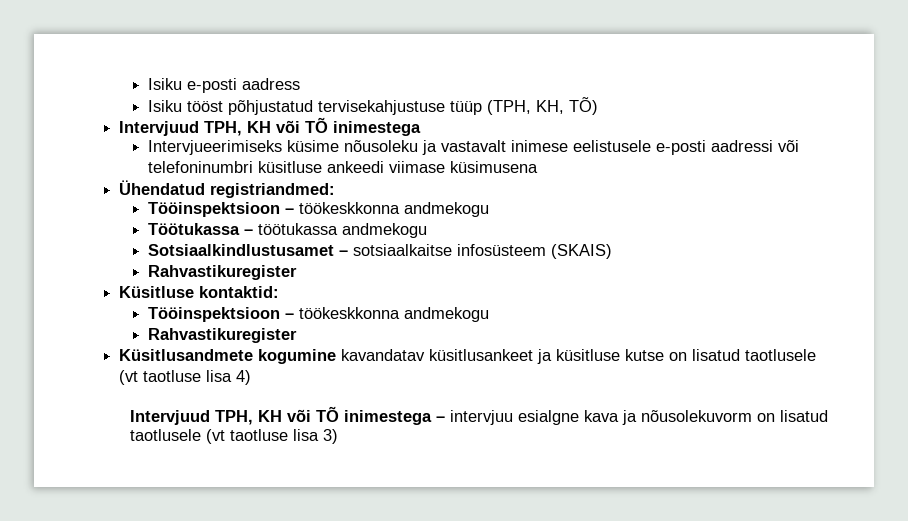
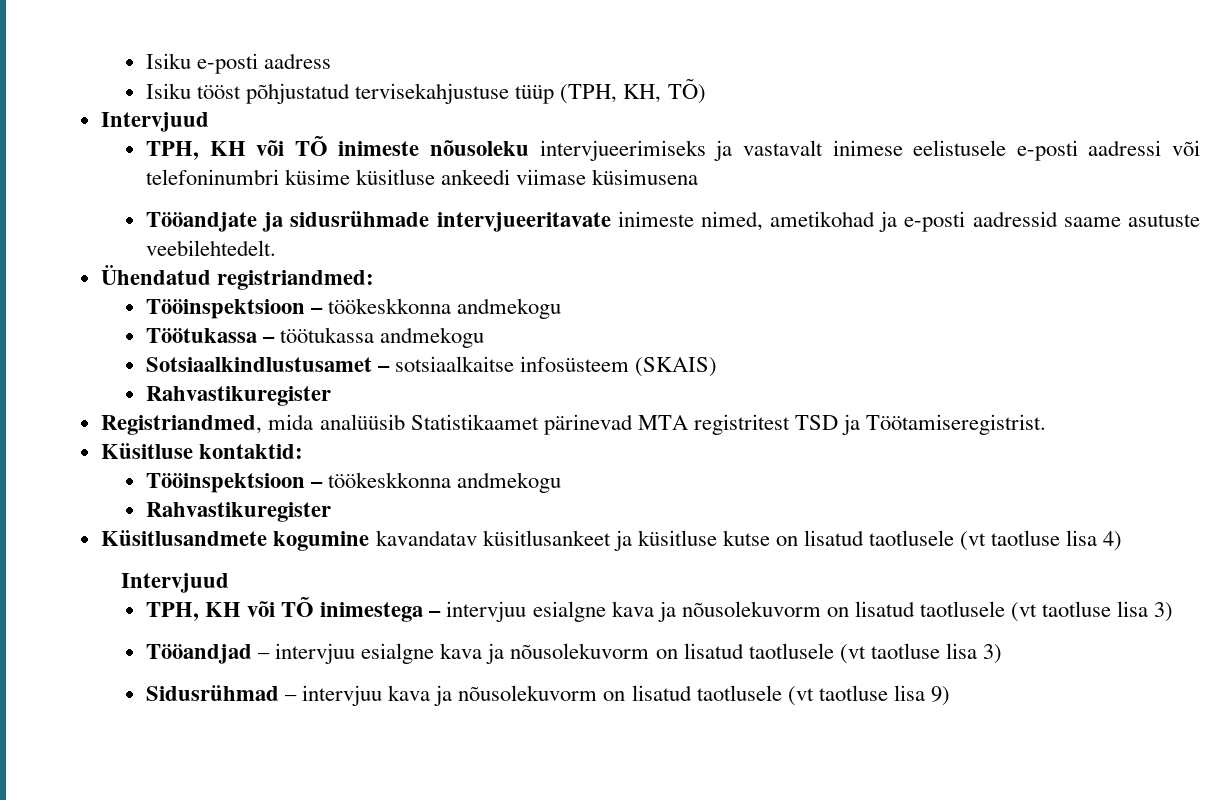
[203,117,421,136] [147,140,418,155] TPH, KH või TÕ inimestega // Intervjueerimiseks küsime nõusoleku -> [145,136,706,161] // TPH, KH või TÕ inimeste nõusoleku intervjueerimiseks
(253, 167) none -> [285,169,351,185] küsime
(538, 167) none -> [145,211,1200,232] [145,240,276,256] // Tööandjate ja sidusrühmade intervjueeritavate inimeste nimed, ametikohad ja e-posti aadressid saame asutuste veebilehtedelt.
(297, 272) none -> [101,414,1047,435] // Registriandmed, mida analüüsib Statistikaamet pärinevad MTA registritest TSD ja Töötamiseregistrist.
(210, 417) none -> (230, 583) //
(338, 436) none -> [145,643,1002,664] [145,685,950,706] // Tööandjad – intervjuu esialgne kava ja nõusolekuvorm on lisatud taotlusele (vt taotluse lisa 3) // Sidusrühmad – intervjuu kava ja nõusolekuvorm on lisatud taotlusele (vt taotluse lisa 9)

